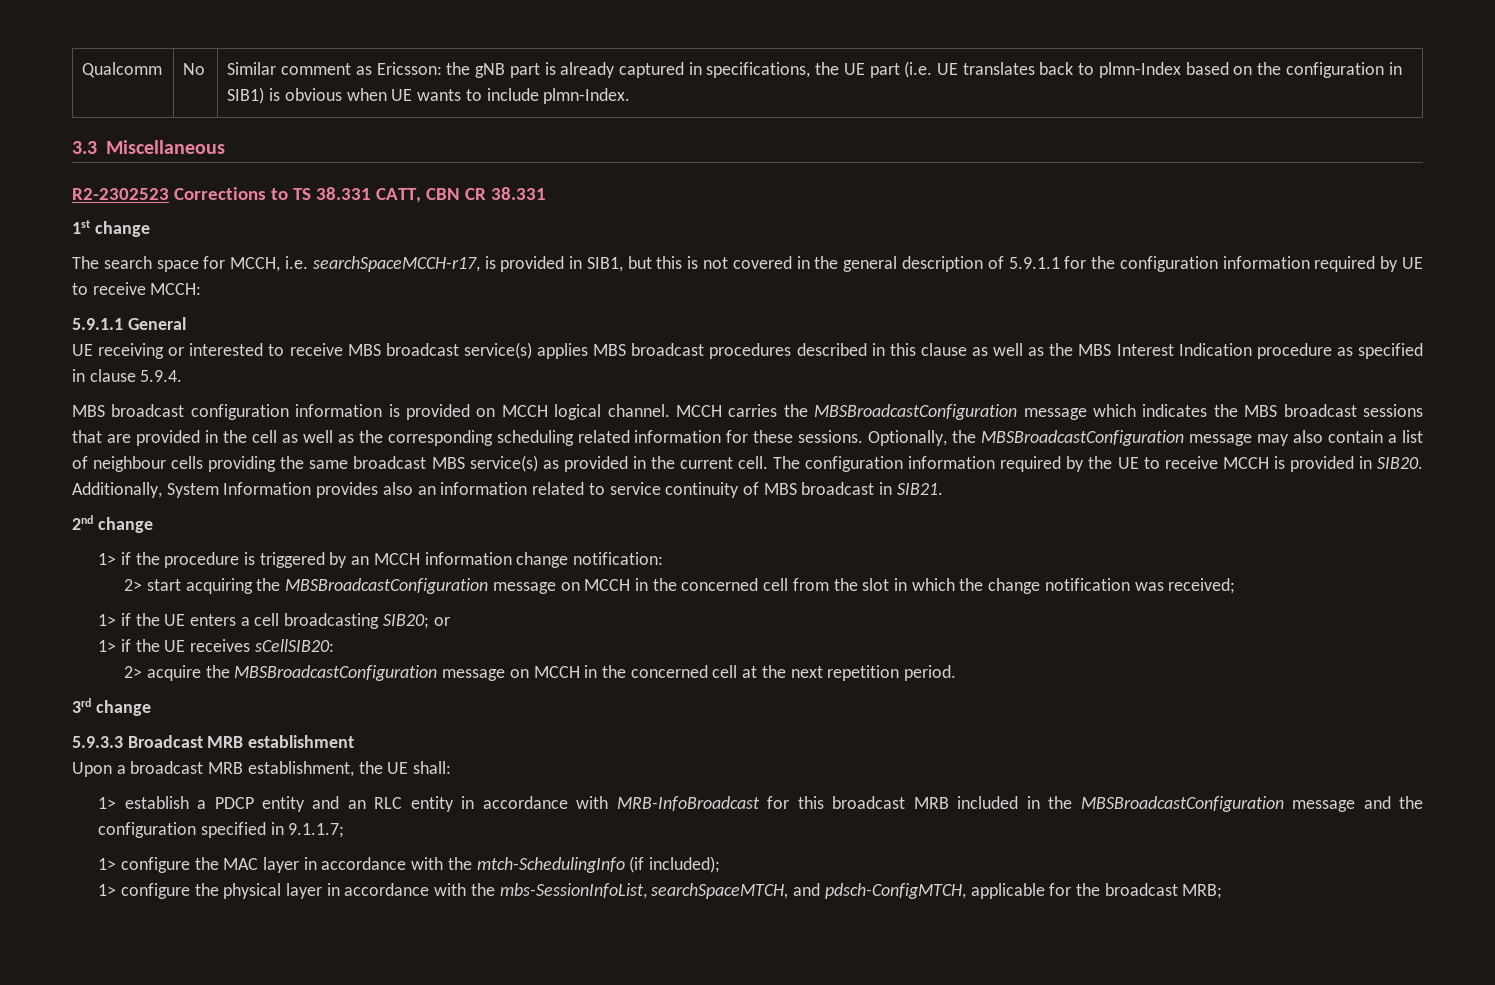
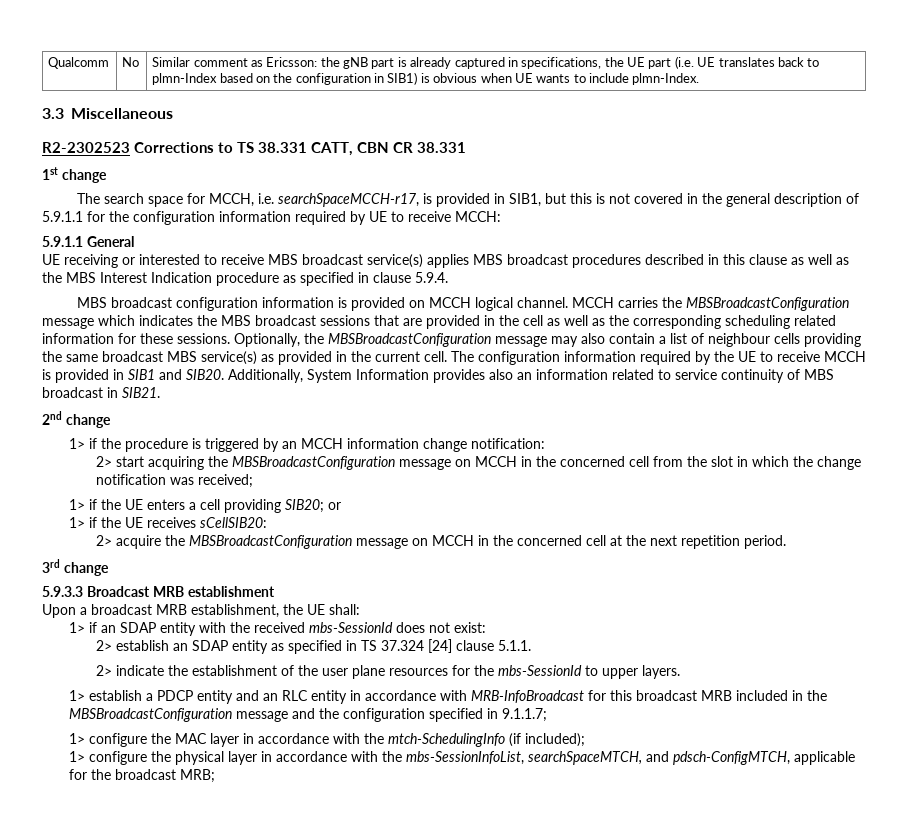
(1372, 462) none -> [128,369,182,380] SIB1 and
[284,613,380,629] broadcasting -> [224,499,282,513] providing
(452, 767) none -> [69,622,487,636] [96,639,532,654] [96,665,681,679] // 1> if an SDAP entity with the received mbs-SessionId does not exist: // 2> establish an SDAP entity as specified in TS 37.324 [24] clause 5.1.1. // 2> indicate the establishment of the user plane resources for the mbs-SessionId to upper layers.

